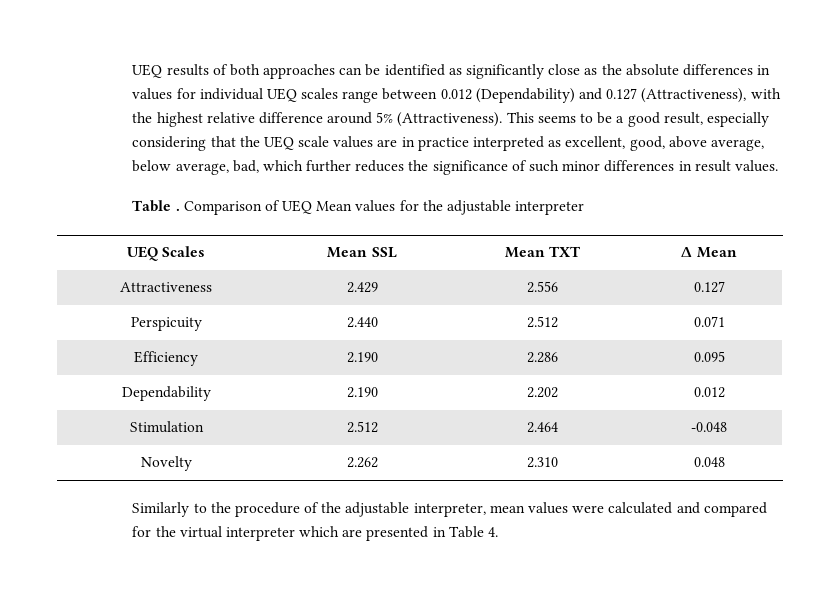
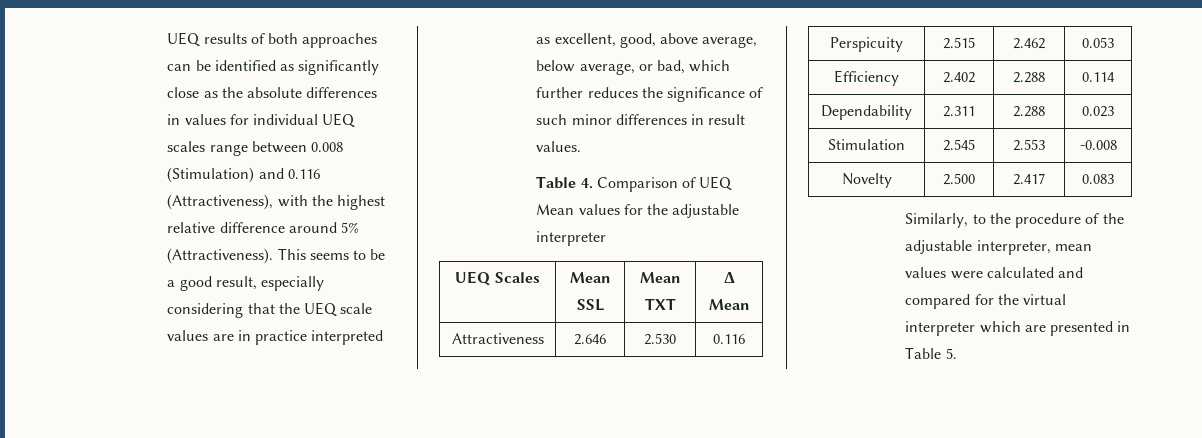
[440,88,638,103] 0.012 (Dependability) and 0.127 -> [311,142,344,152] [167,167,320,183] 0.008 (Stimulation) and 0.116
(229, 169) none -> [638,64,653,71] or
[175,208,180,211] . -> [580,178,593,189] 4.
[346,282,378,293] [527,281,558,293] [693,281,725,293] [130,317,202,331] [346,317,378,328] [527,316,558,328] [693,316,725,327] [134,351,198,366] [346,352,378,363] [527,352,558,363] [693,351,725,362] [121,386,211,401] [346,387,378,398] [527,387,558,398] [693,387,725,398] [129,421,204,433] [346,421,378,433] [527,422,558,433] [691,422,727,432] [140,456,192,471] [346,457,378,468] [527,457,558,468] [693,457,725,467] [132,502,190,517] 2.429 | 2.556 | 0.127 // Perspicuity | 2.440 | 2.512 | 0.071 // Efficiency | 2.190 | 2.286 | 0.095 // Dependability | 2.190 | 2.202 | 0.012 // Stimulation | 2.512 | 2.464 | -0.048 // Novelty | 2.262 | 2.310 | 0.048 // Similarly -> [574,334,606,345] [644,333,676,345] [713,334,745,344] [830,37,903,52] [943,37,975,49] [1013,38,1045,49] [1082,37,1114,48] [834,70,899,86] [943,72,975,83] [1013,72,1045,83] [1082,72,1115,82] [821,105,912,120] [943,106,975,117] [1013,106,1045,117] [1082,106,1114,117] [828,139,905,150] [943,139,975,151] [1013,139,1045,151] [1079,140,1117,150] [841,173,892,188] [943,173,975,185] [1013,173,1045,185] [1082,174,1114,184] [905,213,969,228] 2.646 | 2.530 | 0.116 // Perspicuity | 2.515 | 2.462 | 0.053 // Efficiency | 2.402 | 2.288 | 0.114 // Dependability | 2.311 | 2.288 | 0.023 // Stimulation | 2.545 | 2.553 | -0.008 // Novelty | 2.500 | 2.417 | 0.083 // Similarly,
[487,527,498,537] 4. -> [945,348,957,359] 5.

